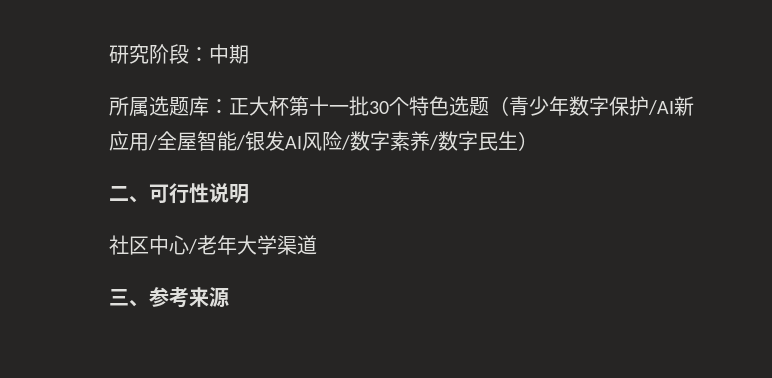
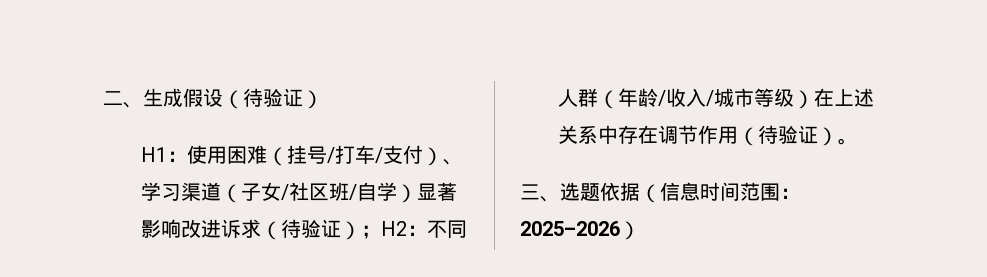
[109,44,249,64] [109,96,694,117] [109,131,538,151] [109,183,249,204] [109,235,317,255] [109,287,229,308] 研究阶段：中期 // 所属选题库：正大杯第十一批30个特色选题（青少年数字保护/AI新应用/全屋智能/银发AI风险/数字素养/数字民生） // 二、可行性说明 // 社区中心/老年大学渠道 // 三、参考来源 -> [103,88,323,109] [140,145,463,166] [140,182,457,203] [140,219,467,240] [557,88,874,109] [557,125,858,146] [520,182,800,203] [520,221,640,240] 二、生成假设（待验证） // H1：使用困难（挂号/打车/支付）、学习渠道（子女/社区班/自学）显著影响改进诉求（待验证）；H2：不同人群（年龄/收入/城市等级）在上述关系中存在调节作用（待验证）。 // 三、选题依据（信息时间范围：2025–2026）

